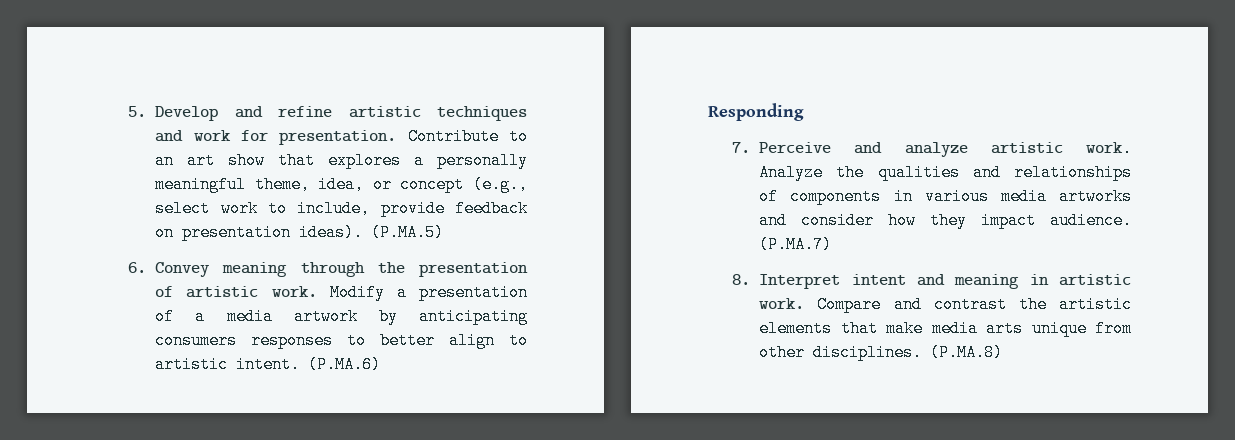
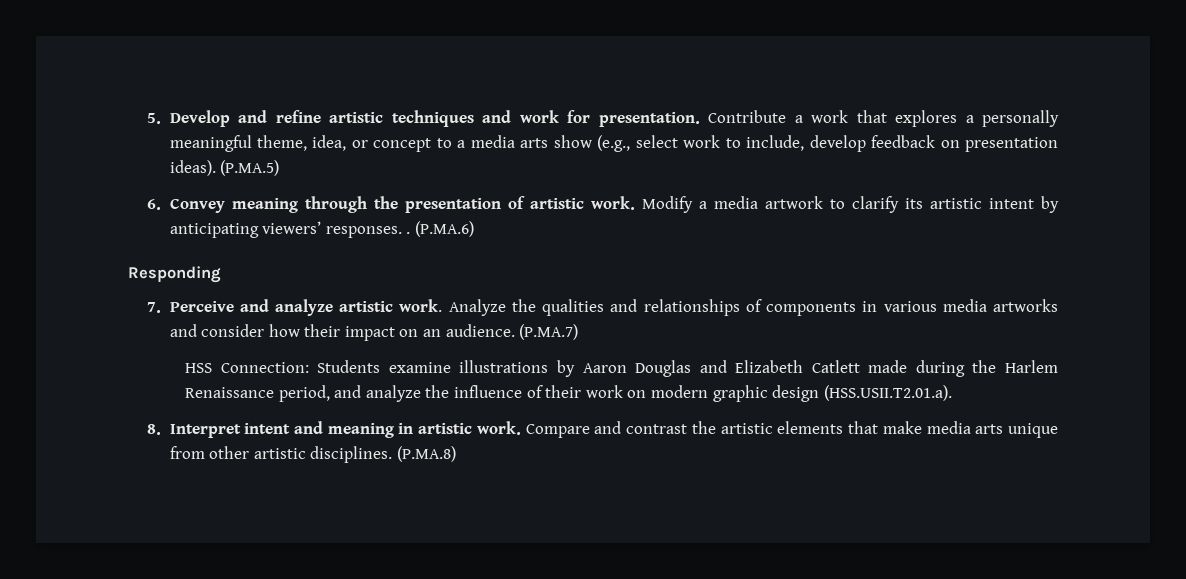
[509,128,528,145] [155,152,266,169] to an art show -> [794,110,849,123] a work
(465, 184) none -> [436,135,592,148] to a media arts show
[380,200,445,217] provide -> [809,135,866,152] develop
[419,284,528,301] [155,308,528,325] [155,332,528,349] [155,356,301,373] presentation of a media artwork by anticipating consumers responses to better align to artistic intent. -> [713,196,1059,213] [169,221,411,238] media artwork to clarify its artistic intent by anticipating viewers’ responses. .
[930,212,1132,229] [759,236,833,253] they impact audience. (P.MA.7) -> [304,324,579,341] [185,360,1059,377] [185,385,952,402] their impact on an audience. (P.MA.7) // HSS Connection: Students examine illustrations by Aaron Douglas and Elizabeth Catlett made during the Harlem Renaissance period, and analyze the influence of their work on modern graphic design (HSS.USII.T2.01.a).
(806, 352) none -> [253,448,306,459] artistic

